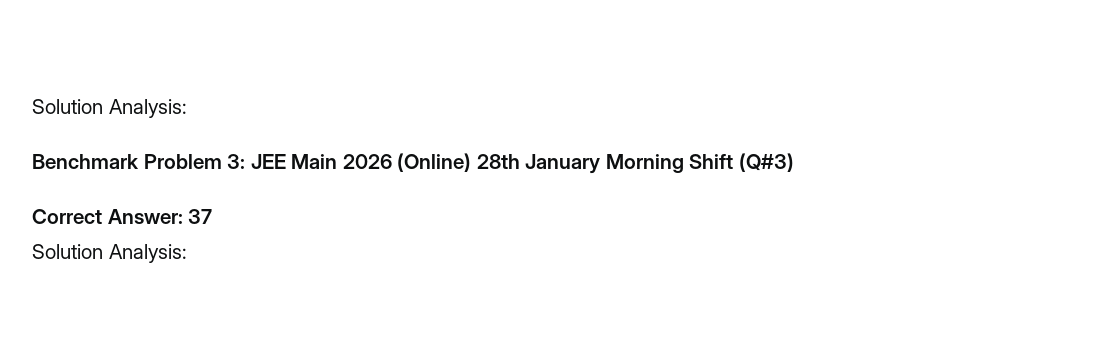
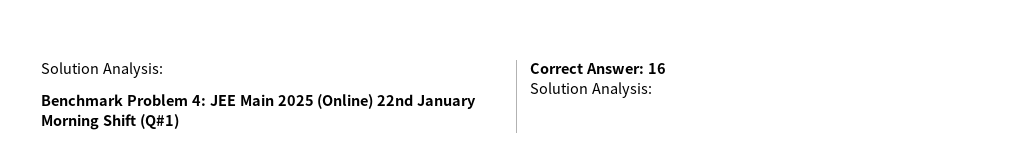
[227,154,246,169] 3: -> [191,95,206,106] 4:
[342,153,520,172] 2026 (Online) 28th -> [277,94,414,109] 2025 (Online) 22nd
[738,153,794,172] (Q#3) -> [139,114,179,129] (Q#1)
[188,209,213,224] 37 -> [647,63,666,74] 16

